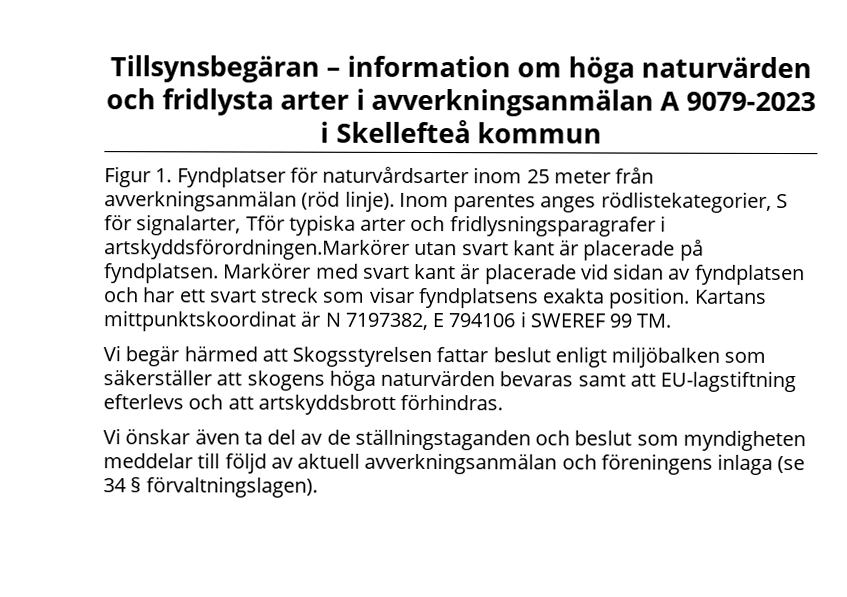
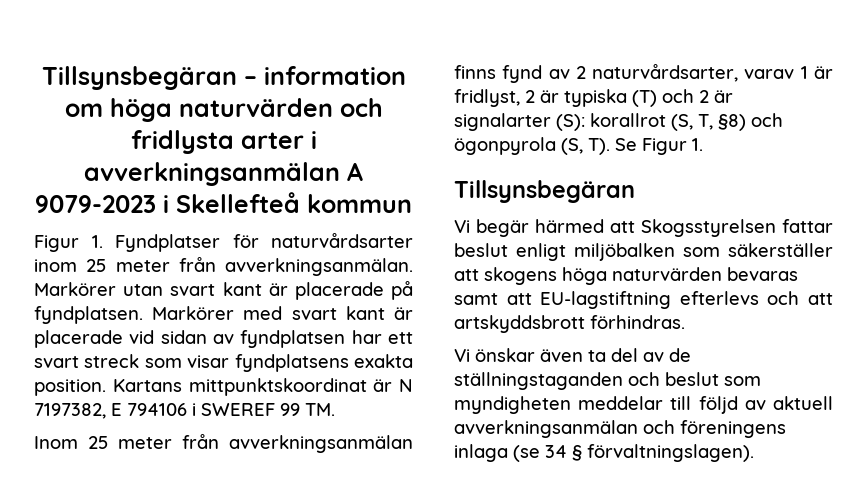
[104,190,788,213] [104,214,666,237] [104,238,410,260] avverkningsanmälan (röd linje). Inom parentes anges rödlistekategorier, S för signalarter, Tför typiska arter och fridlysningsparagrafer i artskyddsförordningen.Markörer -> [225,258,413,276] [34,282,116,296] avverkningsanmälan. Markörer
[103,287,139,303] och -> (346, 339) none
(672, 320) none -> [34,434,413,453] [454,64,833,83] [454,89,733,107] [454,113,783,131] [454,137,703,155] [454,180,635,203] // Inom 25 meter från avverkningsanmälan finns fynd av 2 naturvårdsarter, varav 1 är fridlyst, 2 är typiska (T) och 2 är signalarter (S): korallrot (S, T, §8) och ögonpyrola (S, T). Se Figur 1. // Tillsynsbegäran

